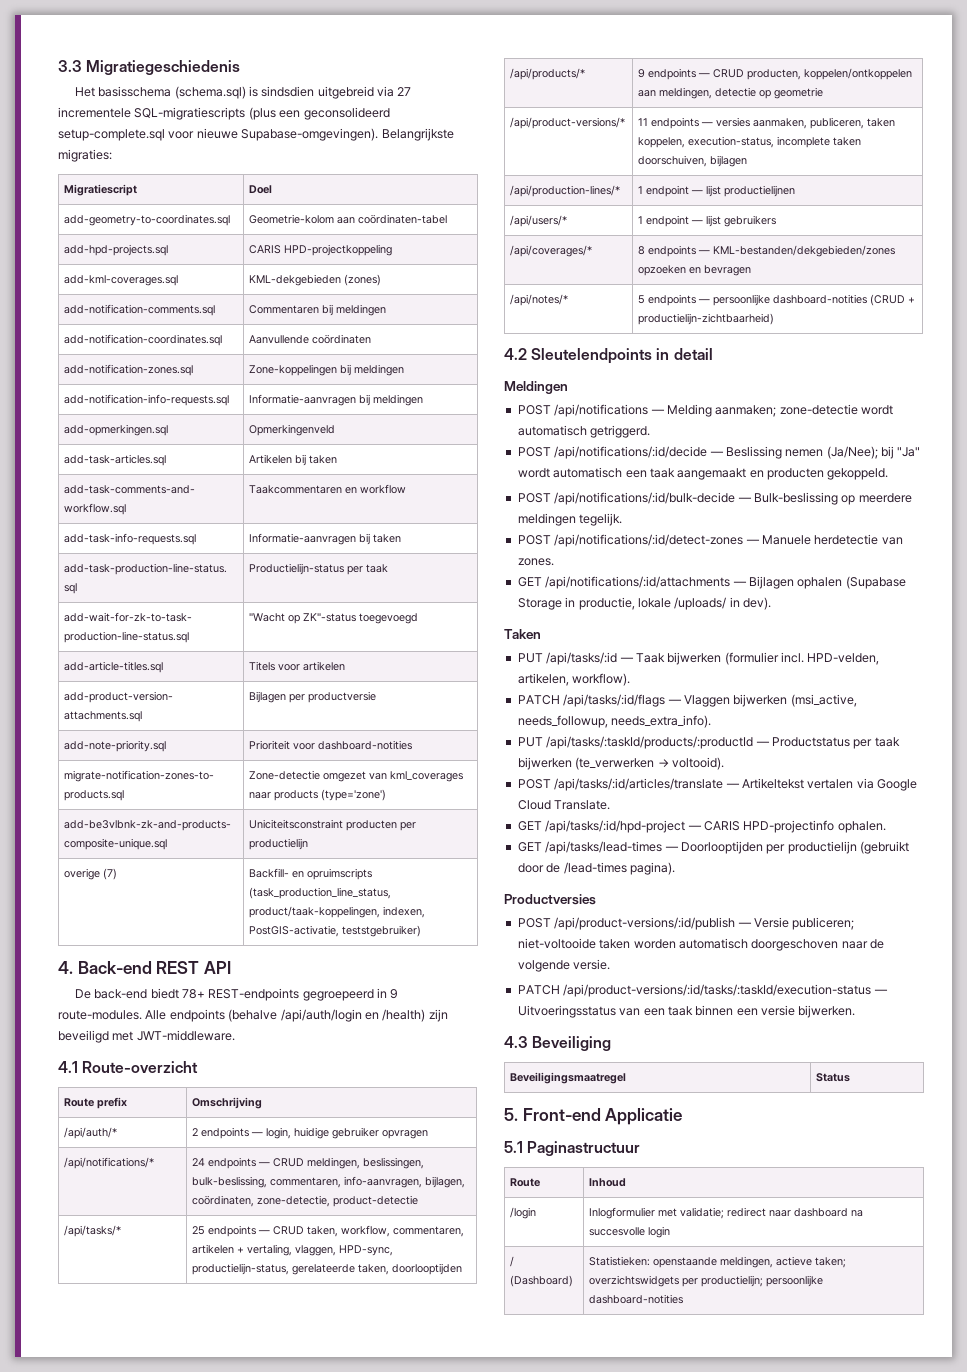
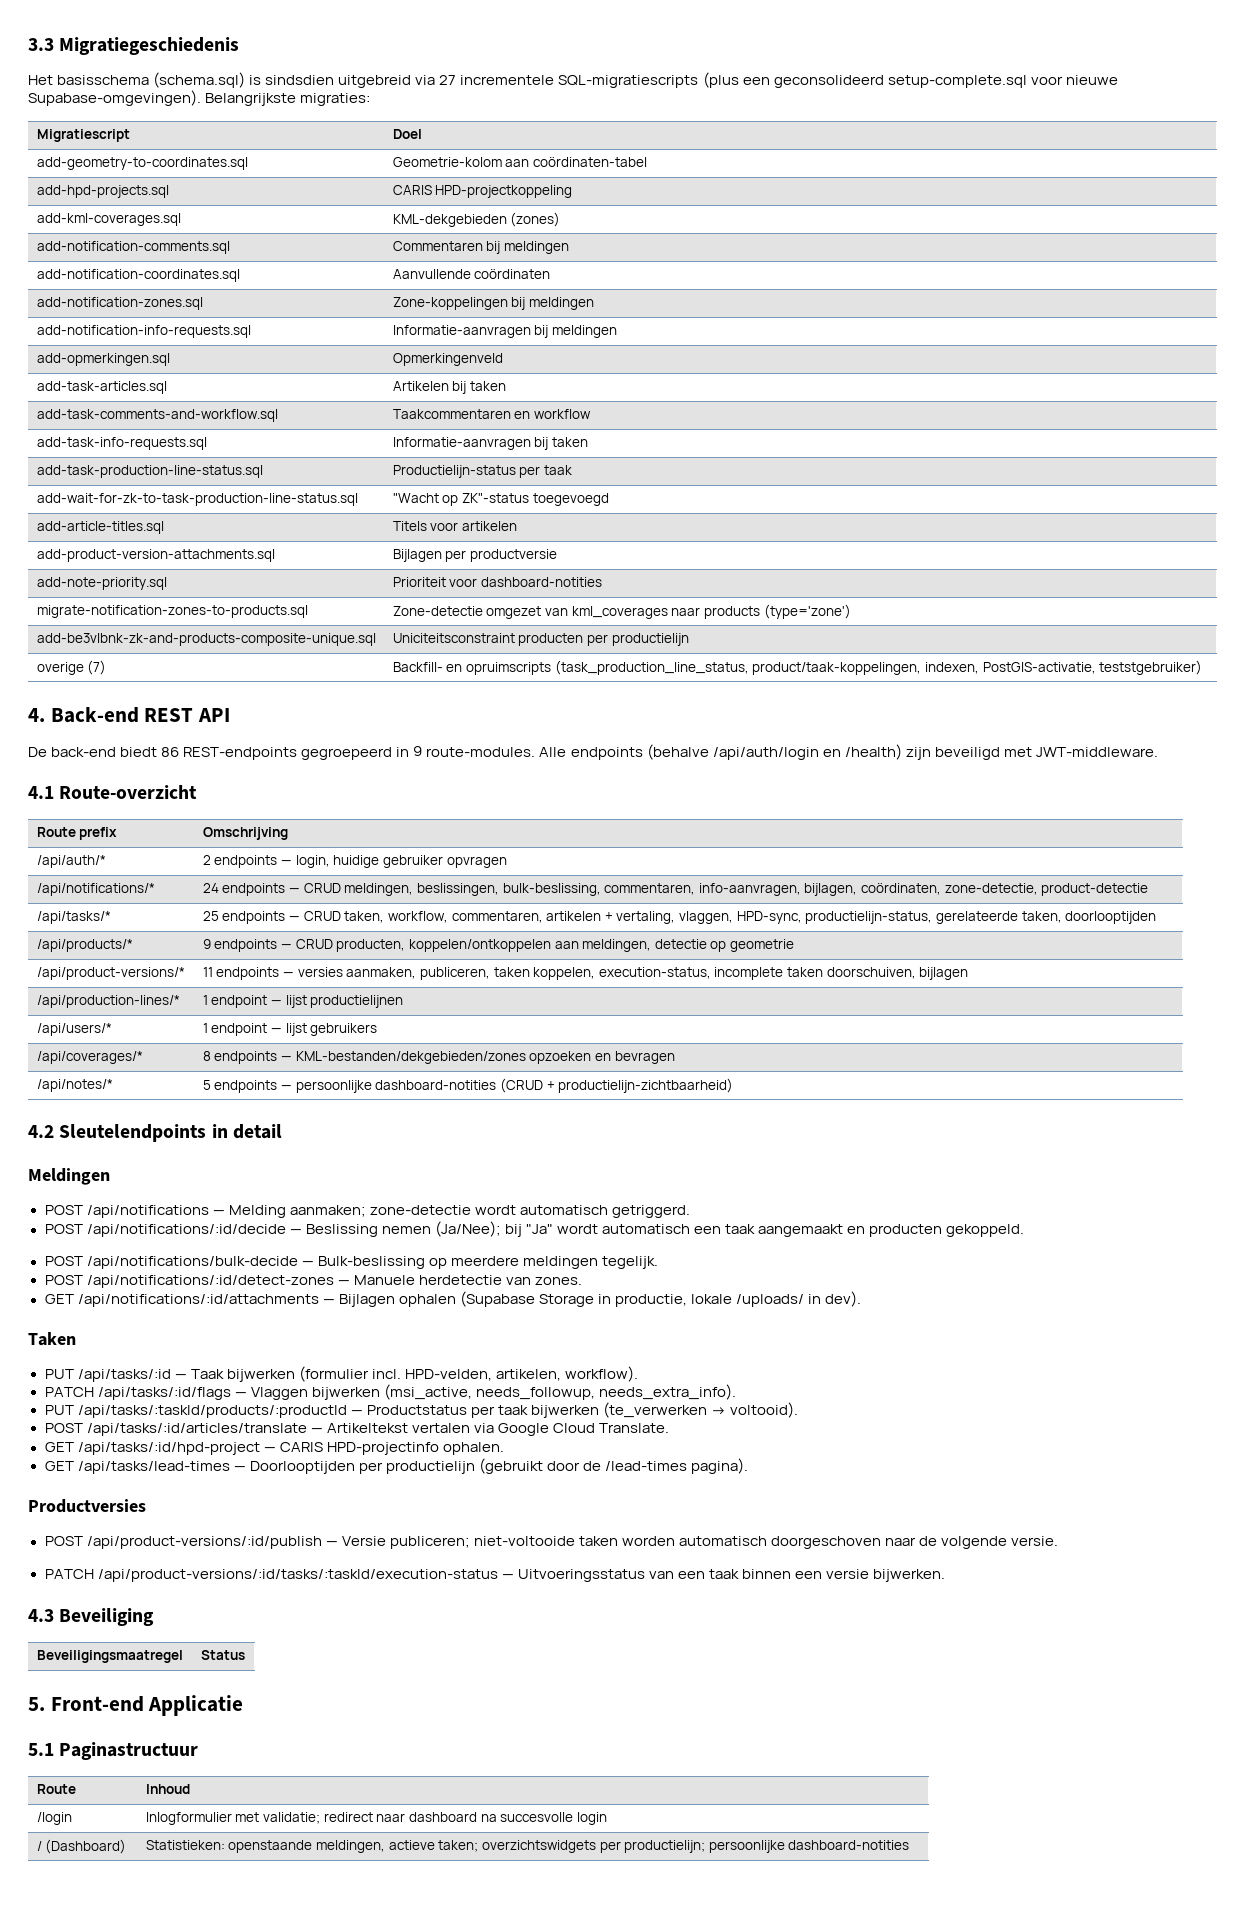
[181,989,205,999] 78+ -> [161,747,180,757] 86
[554,492,736,505] /api/notifications/:id/bulk-decide -> [86,1256,298,1269] /api/notifications/bulk-decide

